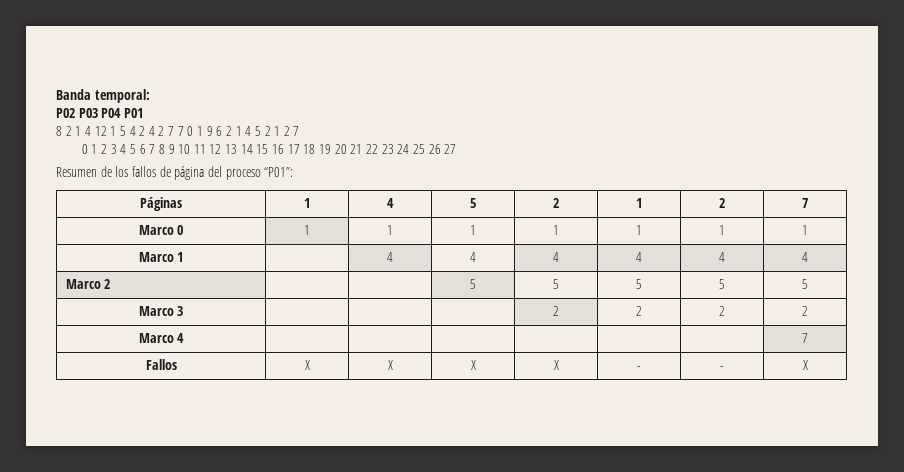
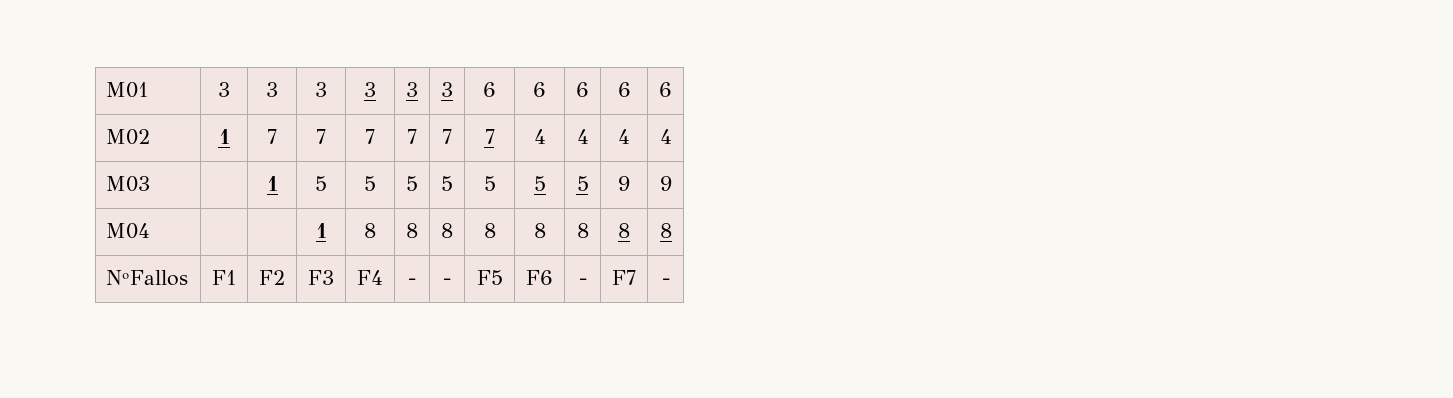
[56,89,150,103] [56,108,143,118] [56,126,300,136] [81,144,457,154] [56,166,294,180] [140,197,182,211] [304,198,310,208] [387,198,394,208] [470,198,476,208] [553,198,559,208] [636,198,642,208] [719,198,725,208] [802,198,808,208] [138,225,184,235] [304,225,310,235] [387,225,393,235] [470,225,476,235] [553,225,559,235] [636,225,642,235] [719,225,725,235] [802,225,808,235] [138,252,184,262] [387,252,393,262] [470,252,476,262] Banda temporal: // P02 P03 P04 P01 // 8 2 1 4 12 1 5 4 2 4 2 7 7 0 1 9 6 2 1 4 5 2 1 2 7 // 0 1 2 3 4 5 6 7 8 9 10 11 12 13 14 15 16 17 18 19 20 21 22 23 24 25 26 27 // Resumen de los fallos de página del proceso “P01”: // Páginas | 1 | 4 | 5 | 2 | 1 | 2 | 7 // Marco 0 | 1 | 1 | 1 | 1 | 1 | 1 | 1 // Marco 1 | | 4 | 4 -> [106,82,149,98] [218,82,230,97] [266,82,278,97] [315,82,327,97] [364,82,376,97] [406,82,418,97] [441,82,453,97] [483,82,496,97] [533,82,546,97] [576,82,589,97] [617,82,631,97] [659,82,672,97] [106,129,151,145] [218,129,230,144] [267,129,277,144] [316,129,326,144] [365,129,375,144] [407,129,417,144] [442,129,452,144] [484,129,495,144] M01 | 3 | 3 | 3 | 3 | 3 | 3 | 6 | 6 | 6 | 6 | 6 // M02 | 1 | 7 | 7 | 7 | 7 | 7 | 7
[65,279,111,289] [470,279,476,289] [553,279,559,289] [636,279,642,289] [719,279,725,289] [802,279,808,289] [138,306,184,316] [553,306,559,316] [636,306,642,316] [719,306,725,316] [802,306,808,316] [138,333,185,343] [802,333,808,343] [145,359,177,370] [304,360,310,370] [387,360,393,370] [470,360,476,370] [553,360,559,370] [637,366,641,370] [720,366,724,370] [802,360,808,370] Marco 2 | | | 5 | 5 | 5 | 5 | 5 // Marco 3 | | | | 2 | 2 | 2 | 2 // Marco 4 | | | | | | | 7 // Fallos | X | X | X | X | - | - | X -> [106,176,151,192] [266,176,278,191] [315,176,327,191] [364,176,376,191] [406,176,418,191] [441,176,453,191] [483,176,496,191] [533,176,546,191] [576,176,589,191] [618,176,630,191] [659,176,672,191] [106,223,151,239] [315,223,327,238] [364,223,376,238] [406,223,418,238] [441,223,453,238] [483,223,496,238] [533,223,546,238] [576,223,589,238] [618,223,630,238] [659,223,672,238] [106,270,189,286] [212,270,236,285] [259,270,285,285] [308,270,334,285] [357,270,383,285] [408,278,416,285] [443,278,451,285] [476,270,503,285] [526,270,553,285] [578,278,587,285] [612,270,636,285] [661,278,670,285] M03 | | 1 | 5 | 5 | 5 | 5 | 5 | 5 | 5 | 9 | 9 // M04 | | | 1 | 8 | 8 | 8 | 8 | 8 | 8 | 8 | 8 // NºFallos | F1 | F2 | F3 | F4 | - | - | F5 | F6 | - | F7 | -

